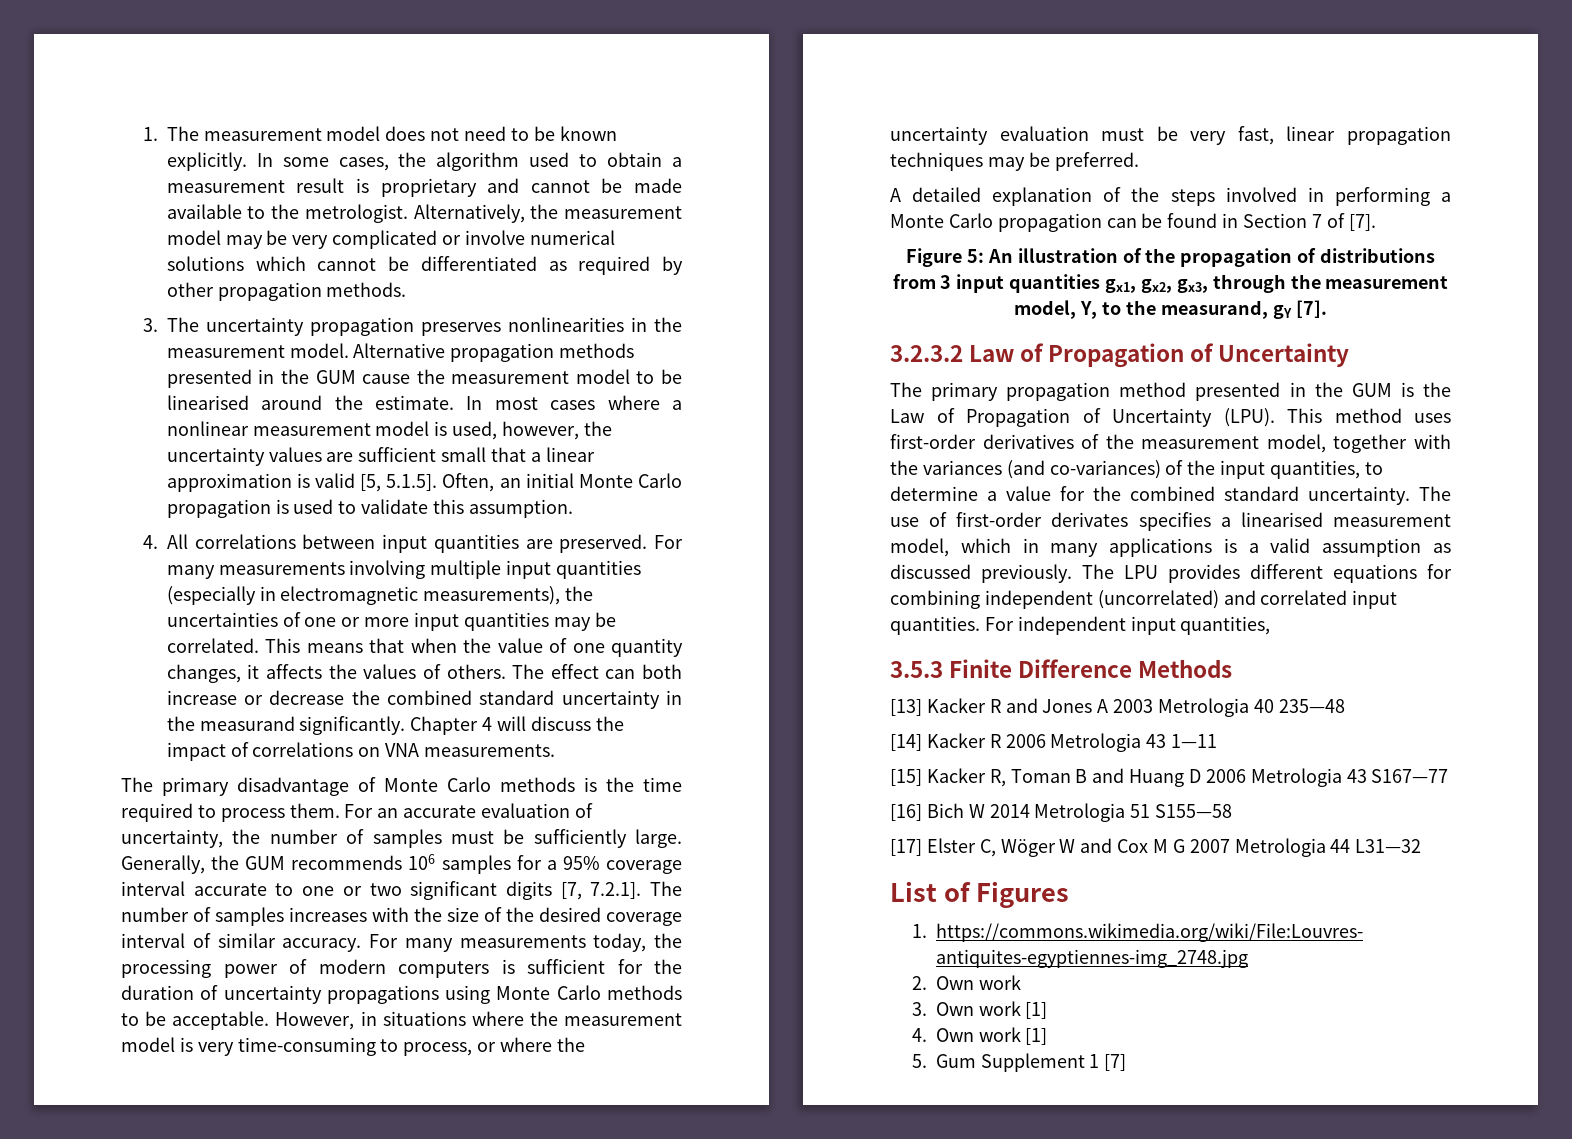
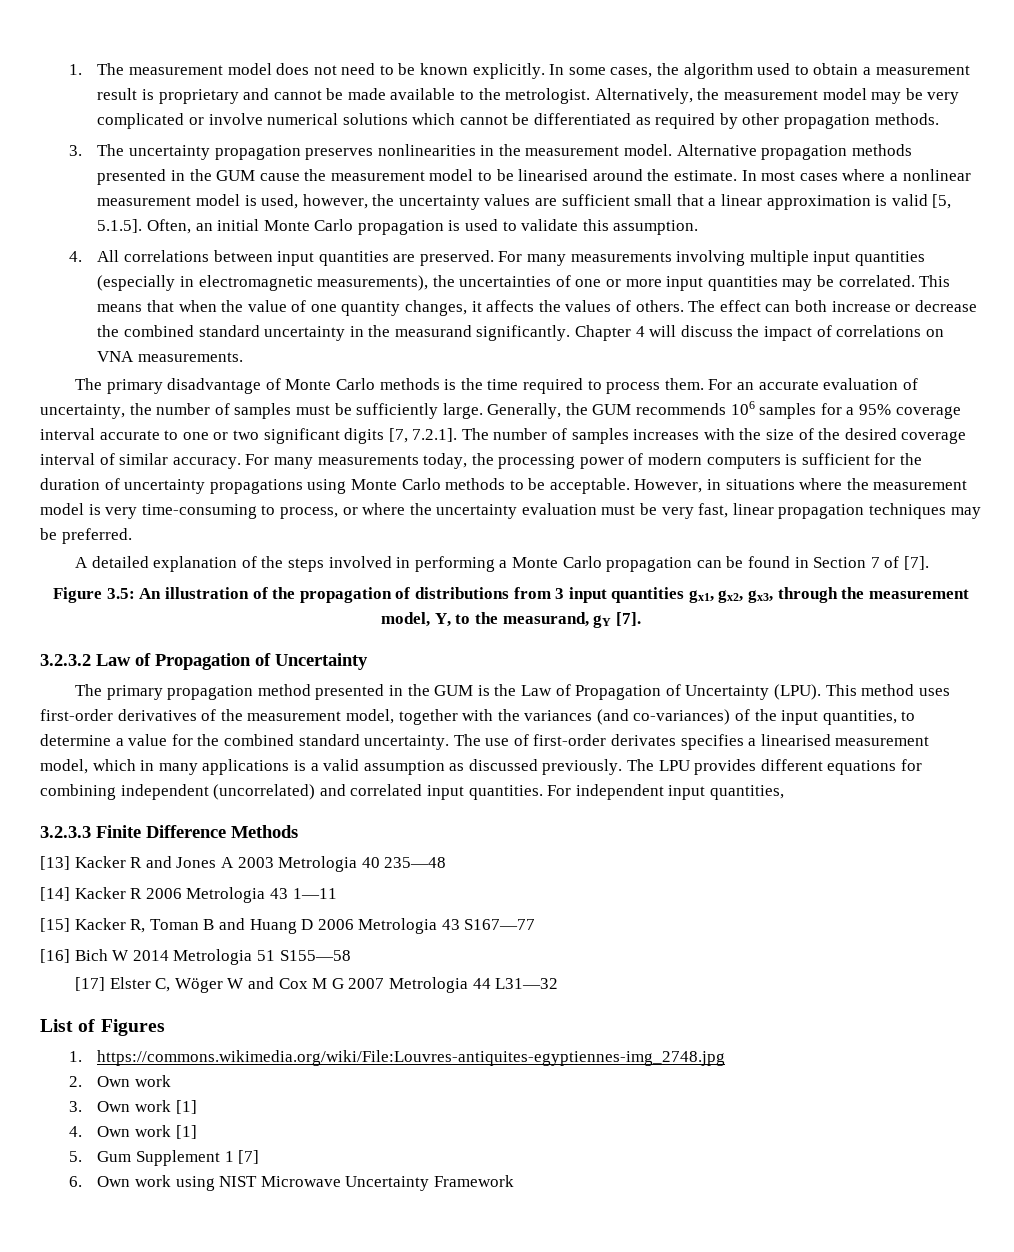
[966,249,984,263] 5: -> [106,588,135,599] 3.5:
[890,661,943,678] 3.5.3 -> [40,826,91,838] 3.2.3.3
(1127, 1062) none -> [68,1175,514,1191] // 6. Own work using NIST Microwave Uncertainty Framework

